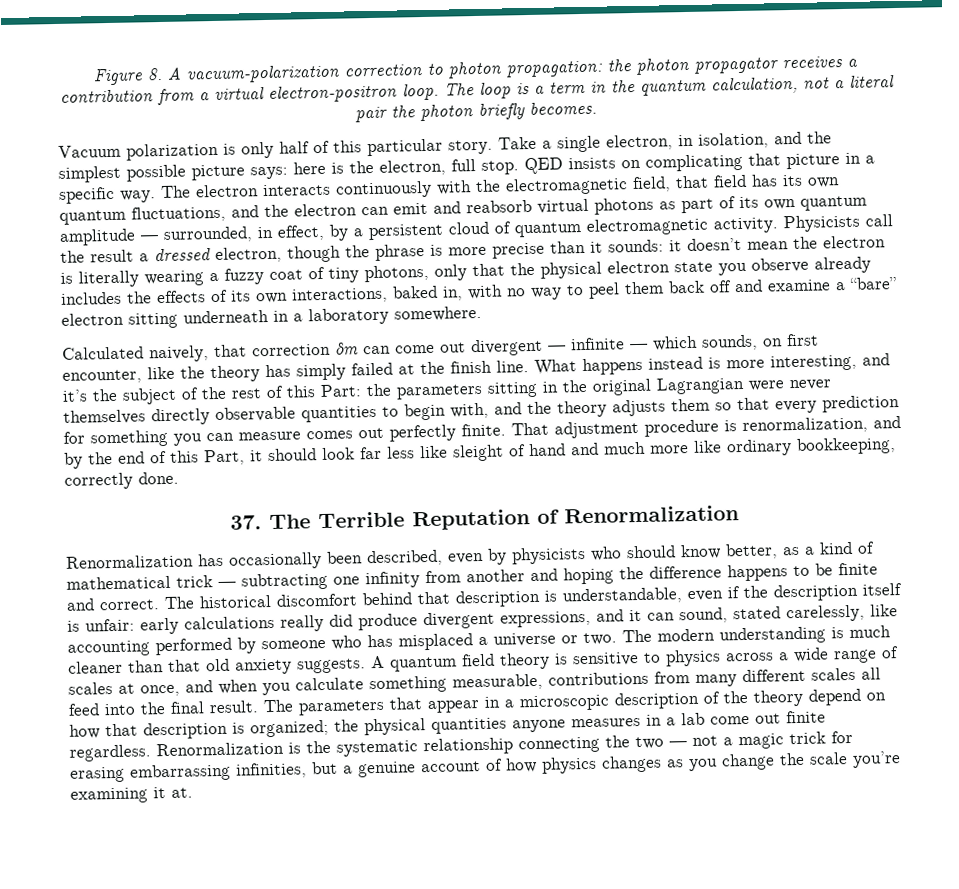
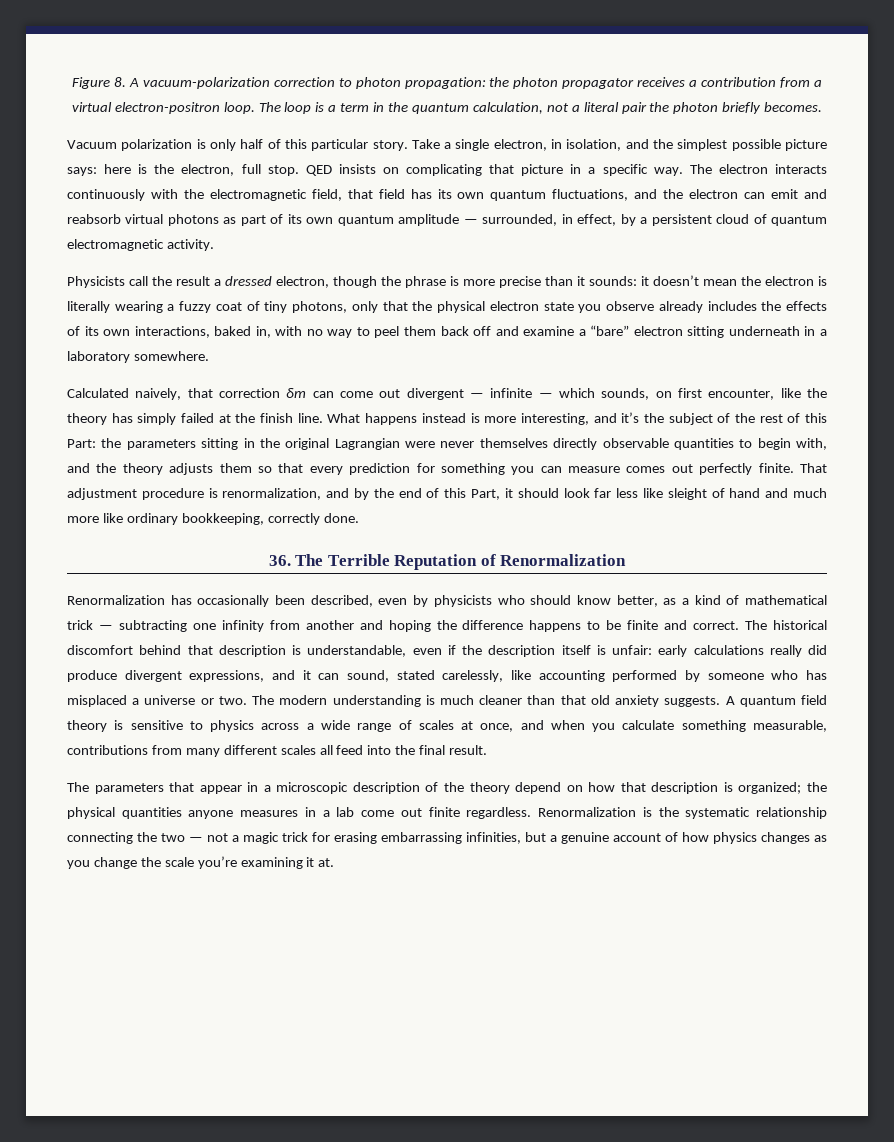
(779, 225) none -> (214, 245) //
[229,515,262,530] 37. -> [268,555,291,566] 36.
(259, 707) none -> (488, 750) //

